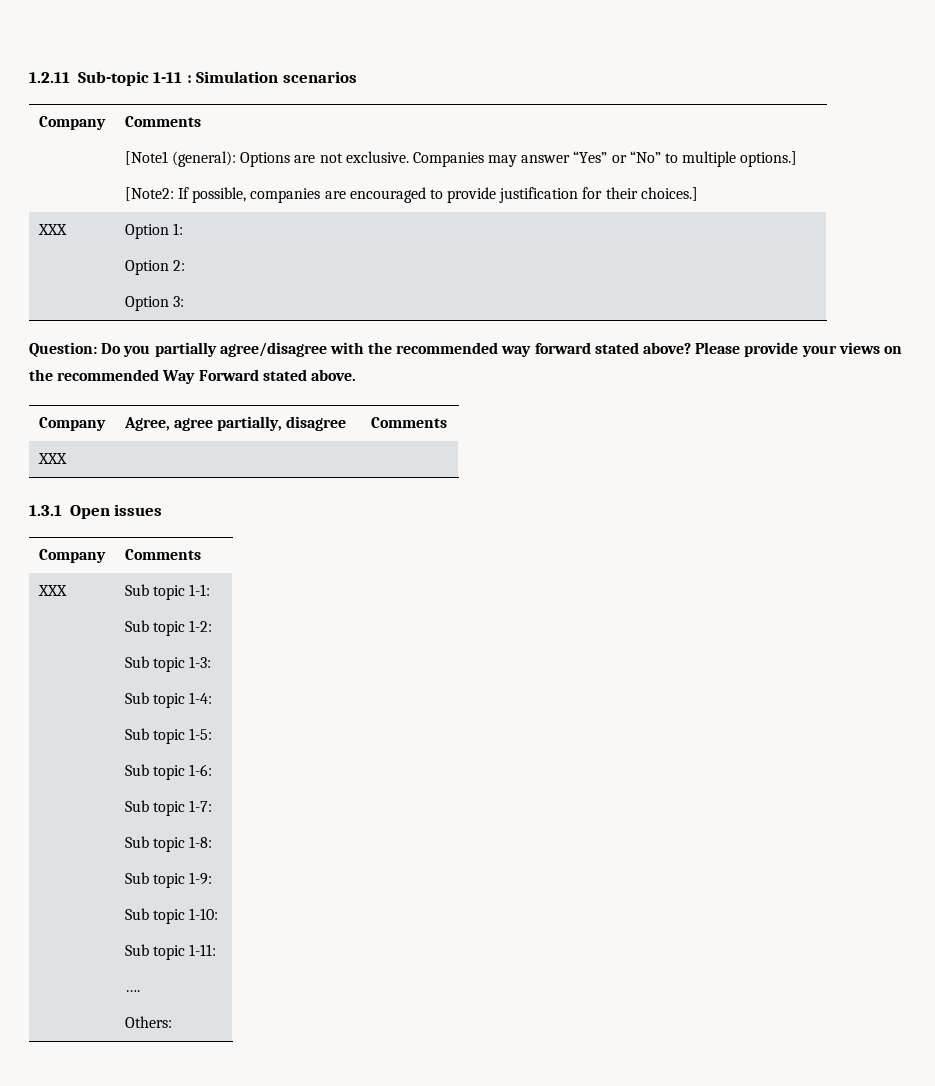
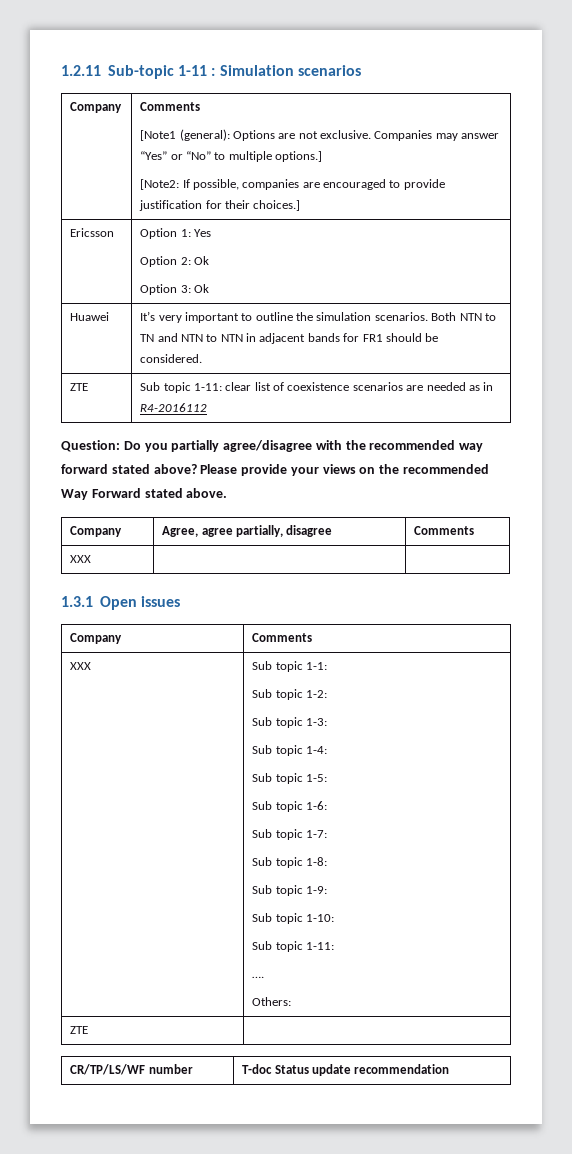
[37,224,67,235] XXX -> [70,228,115,237] Ericsson
(183, 229) none -> [193,229,211,237] Yes
(185, 265) none -> [193,256,209,265] Ok
(184, 301) none -> [193,284,209,293] [70,312,110,321] [140,311,496,323] [140,333,439,344] [140,354,203,363] [70,383,89,391] [140,382,494,393] [140,403,208,412] Ok // Huawei | It’s very important to outline the simulation scenarios. Both NTN to TN and NTN to NTN in adjacent bands for FR1 should be considered. // ZTE | Sub topic 1-11: clear list of coexistence scenarios are needed as in R4-2016112
(172, 1022) none -> [70,1026,89,1034] [70,1064,193,1075] [242,1064,450,1076] // ZTE | // CR/TP/LS/WF number | T-doc Status update recommendation

